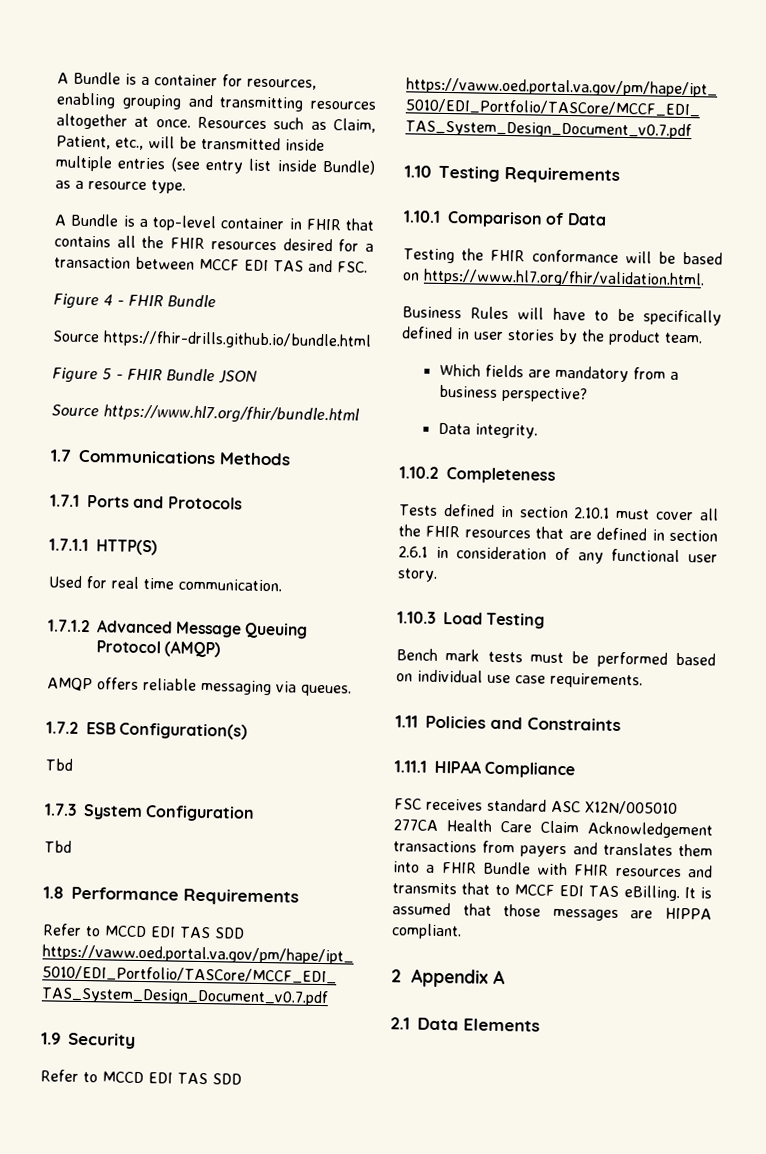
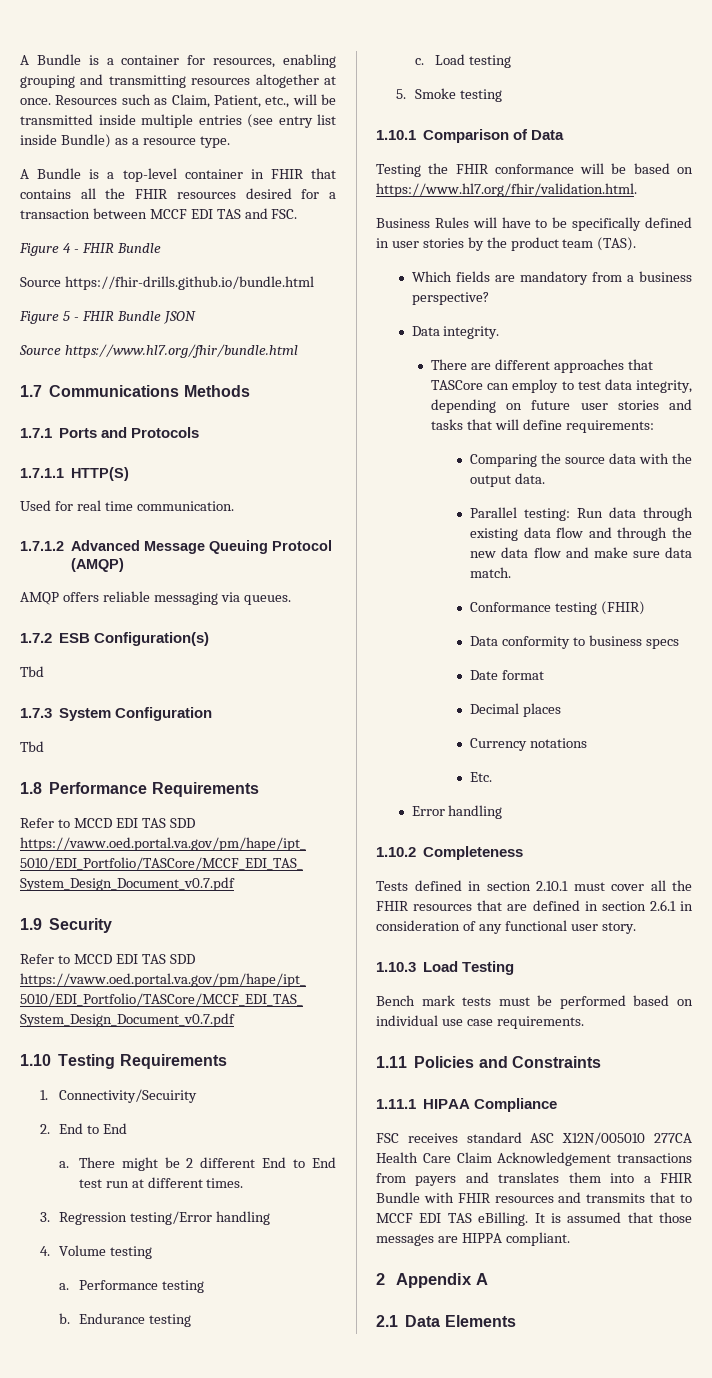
(620, 175) none -> [39,1089,198,1103] [39,1123,128,1134] [59,1157,336,1171] [78,1177,244,1188] [39,1211,271,1225] [39,1245,153,1259] [59,1280,204,1293] [59,1313,191,1327] [415,54,511,68] [395,88,503,102] // 1. Connectivity/Secuirity // 2. End to End // a. There might be 2 different End to End test run at different times. // 3. Regression testing/Error handling // 4. Volume testing // a. Performance testing // b. Endurance testing // c. Load testing // 5. Smoke testing
[664,332,703,344] team. -> [562,237,637,251] team (TAS).
(538, 431) none -> [431,359,653,373] [431,379,692,393] [431,399,692,413] [431,419,654,433] [470,453,692,467] [470,473,546,487] [470,507,693,521] [470,527,692,541] [470,547,692,558] [470,567,512,578] [470,601,646,615] [470,635,680,649] [470,670,545,680] [470,703,562,717] [470,738,588,751] [470,772,493,782] [411,805,503,819] // There are different approaches that TASCore can employ to test data integrity, depending on future user stories and tasks that will define requirements: // Comparing the source data with the output data. // Parallel testing: Run data through existing data flow and through the new data flow and make sure data match. // Conformance testing (FHIR) // Data conformity to business specs // Date format // Decimal places // Currency notations // Etc. // Error handling

